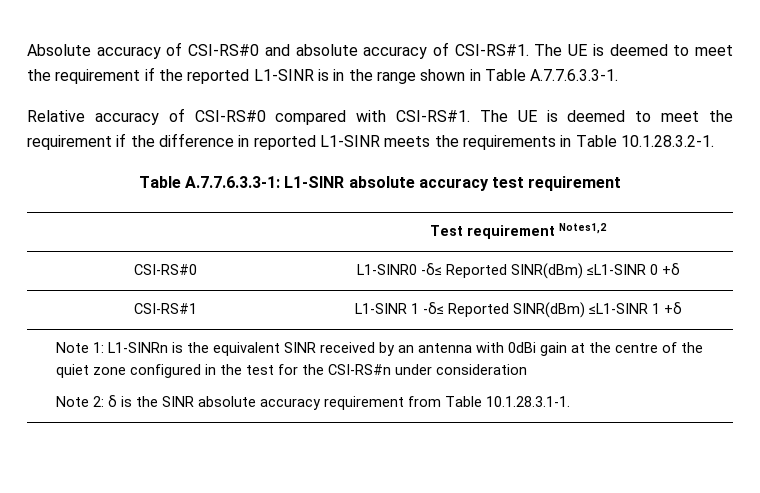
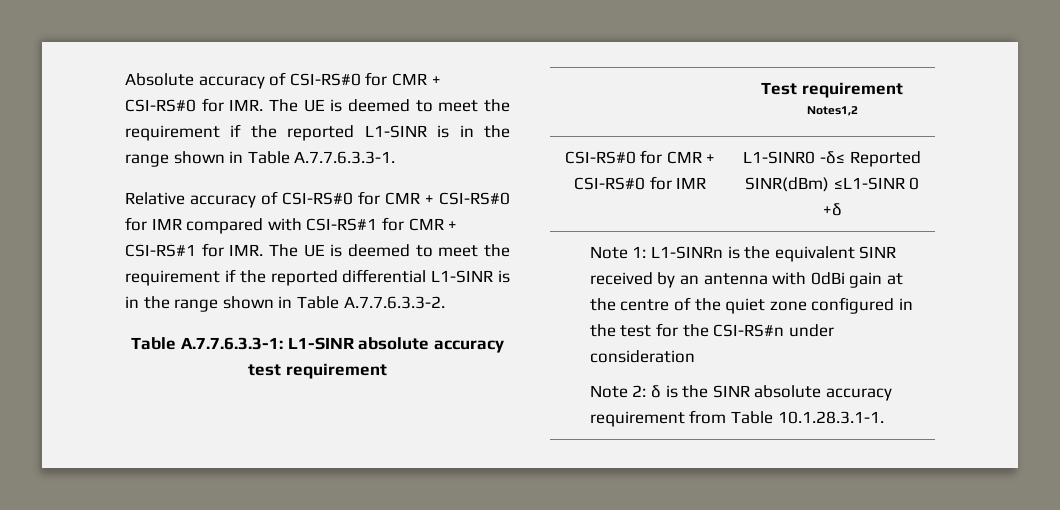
[264,42,529,59] and absolute accuracy of CSI-RS#1. -> [365,72,441,86] [125,98,264,112] for CMR + CSI-RS#0 for IMR.
[275,110,471,125] compared with CSI-RS#1. -> [358,191,510,205] [125,217,458,234] [125,243,264,257] for CMR + CSI-RS#0 for IMR compared with CSI-RS#1 for CMR + CSI-RS#1 for IMR.
[158,133,714,150] difference in reported L1-SINR meets the requirements in Table 10.1.28.3.2-1. -> [270,269,510,286] [125,296,445,312] reported differential L1-SINR is in the range shown in Table A.7.7.6.3.3-2.
(197, 269) none -> [640,150,716,164] [573,176,707,190] for CMR + CSI-RS#0 for IMR
[134,303,197,314] [354,302,682,318] // CSI-RS#1 | L1-SINR 1 -δ≤ Reported SINR(dBm) ≤L1-SINR 1 +δ -> (842, 209) none

